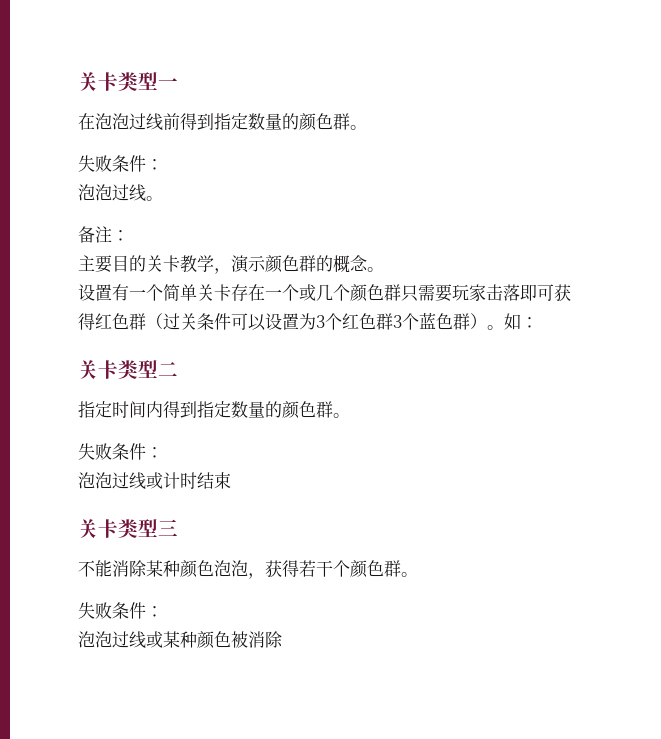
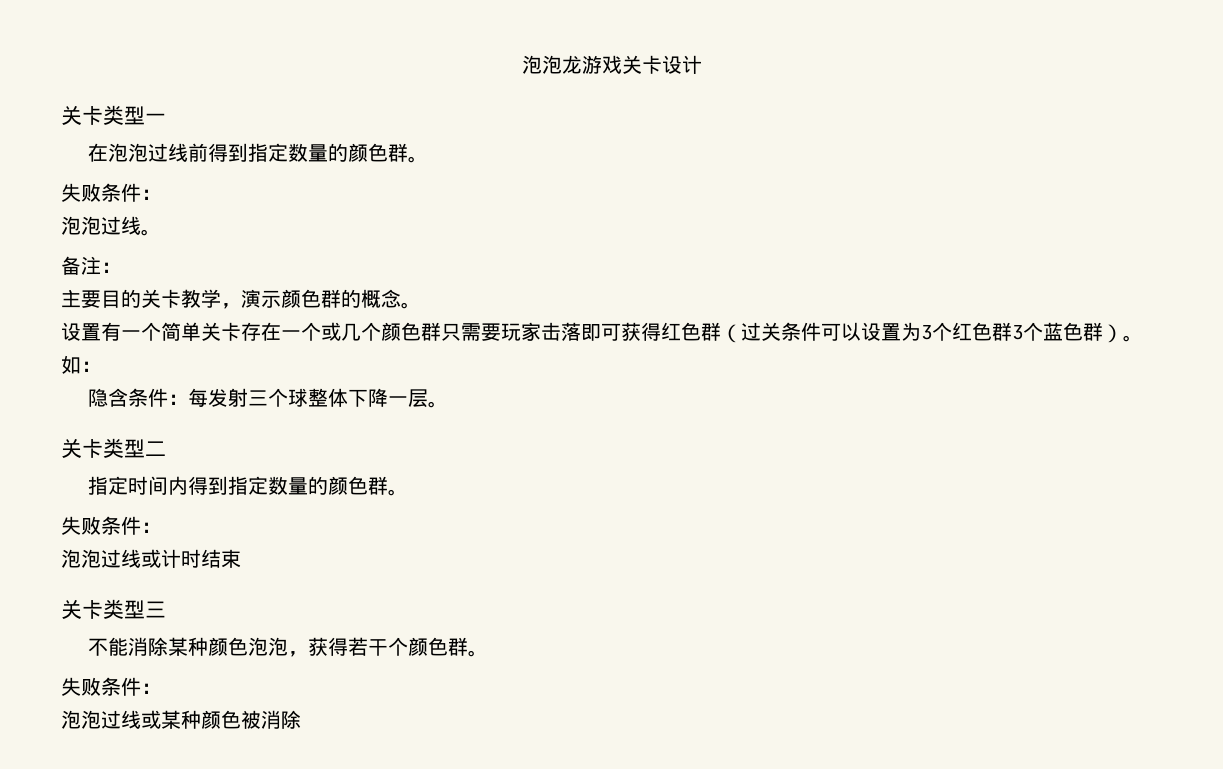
(78, 81) none -> [521,55,702,74] 泡泡龙游戏关卡设计 //
(538, 322) none -> [87,388,448,408] // 隐含条件：每发射三个球整体下降一层。

